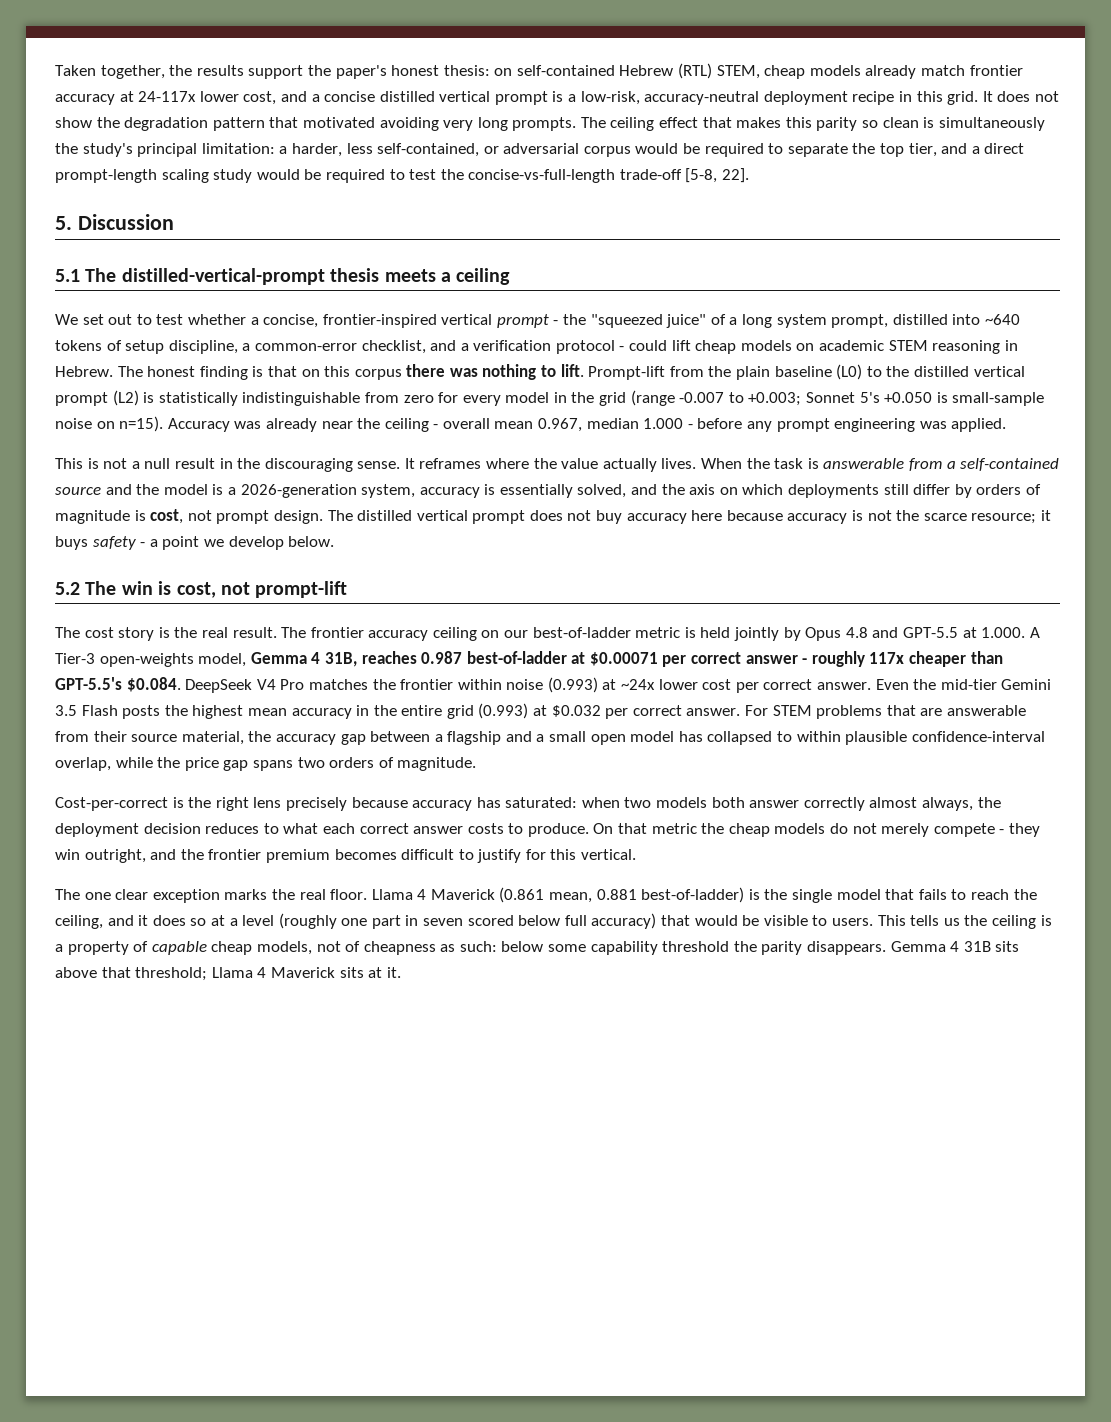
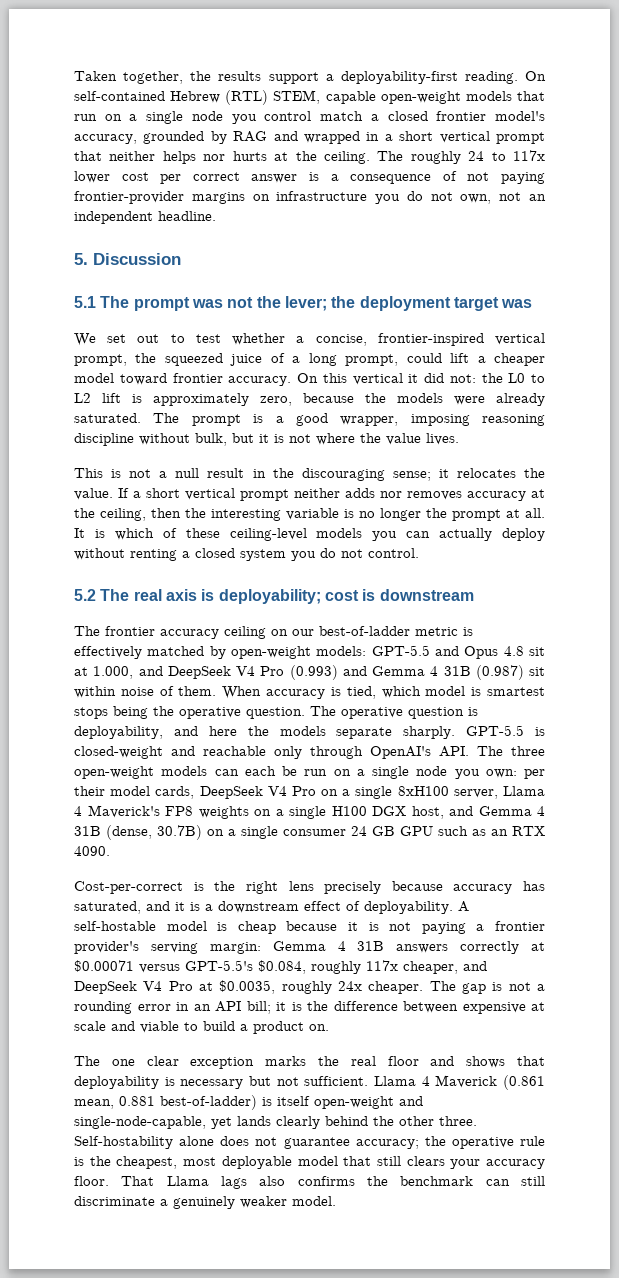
[307,63,1023,79] [55,91,1059,105] [55,117,1045,131] [55,143,1025,157] [55,168,750,183] [55,214,174,230] [55,268,511,285] the paper's honest thesis: on self-contained Hebrew (RTL) STEM, cheap models already match frontier accuracy at 24-117x lower cost, and a concise distilled vertical prompt is a low-risk, accuracy-neutral deployment recipe in this grid. It does not show the degradation pattern that motivated avoiding very long prompts. The ceiling effect that makes this parity so clean is simultaneously the study's principal limitation: a harder, less self-contained, or adversarial corpus would be required to separate the top tier, and a direct prompt-length scaling study would be required to test the concise-vs-full-length trade-off [5-8, 22]. // 5. Discussion // 5.1 The distilled-vertical-prompt thesis meets a ceiling -> [325,71,546,84] [74,90,545,105] [74,111,545,124] [74,131,545,144] [74,150,545,164] [74,171,545,184] [74,191,546,204] [74,211,216,224] [74,253,181,265] [74,296,533,311] a deployability-first reading. On self-contained Hebrew (RTL) STEM, capable open-weight models that run on a single node you control match a closed frontier model's accuracy, grounded by RAG and wrapped in a short vertical prompt that neither helps nor hurts at the ceiling. The roughly 24 to 117x lower cost per correct answer is a consequence of not paying frontier-provider margins on infrastructure you do not own, not an independent headline. // 5. Discussion // 5.1 The prompt was not the lever; the deployment target was
[496,314,1020,328] [55,340,1018,354] [55,364,1025,380] [55,390,1045,406] [55,416,1007,432] prompt - the "squeezed juice" of a long system prompt, distilled into ~640 tokens of setup discipline, a common-error checklist, and a verification protocol - could lift cheap models on academic STEM reasoning in Hebrew. The honest finding is that on this corpus there was nothing to lift. Prompt-lift from the plain baseline (L0) to the distilled vertical prompt (L2) is statistically indistinguishable from zero for every model in the grid (range -0.007 to +0.003; Sonnet 5's +0.050 is small-sample noise on n=15). Accuracy was already near the ceiling - overall mean 0.967, median 1.000 - before any prompt engineering was applied. -> [74,353,545,366] [74,373,545,386] [74,393,545,406] [74,413,545,426] [74,433,459,446] prompt, the squeezed juice of a long prompt, could lift a cheaper model toward frontier accuracy. On this vertical it did not: the L0 to L2 lift is approximately zero, because the models were already saturated. The prompt is a good wrapper, imposing reasoning discipline without bulk, but it is not where the value lives.
[357,458,1060,472] [55,484,1041,498] [55,509,1051,524] [55,536,335,550] [55,581,348,598] [55,627,277,641] sense. It reframes where the value actually lives. When the task is answerable from a self-contained source and the model is a 2026-generation system, accuracy is essentially solved, and the axis on which deployments still differ by orders of magnitude is cost, not prompt design. The distilled vertical prompt does not buy accuracy here because accuracy is not the scarce resource; it buys safety - a point we develop below. // 5.2 The win is cost, not prompt-lift // The cost story is the real result. -> [392,468,545,481] [74,488,545,501] [74,508,545,521] [74,528,545,541] [74,548,419,561] [74,589,474,604] sense; it relocates the value. If a short vertical prompt neither adds nor removes accuracy at the ceiling, then the interesting variable is no longer the prompt at all. It is which of these ceiling-level models you can actually deploy without renting a closed system you do not control. // 5.2 The real axis is deployability; cost is downstream //
[700,627,1040,641] [55,651,1003,667] [55,677,1052,693] [55,703,1026,719] [55,731,1045,745] [55,757,477,771] held jointly by Opus 4.8 and GPT-5.5 at 1.000. A Tier-3 open-weights model, Gemma 4 31B, reaches 0.987 best-of-ladder at $0.00071 per correct answer - roughly 117x cheaper than GPT-5.5's $0.084. DeepSeek V4 Pro matches the frontier within noise (0.993) at ~24x lower cost per correct answer. Even the mid-tier Gemini 3.5 Flash posts the highest mean accuracy in the entire grid (0.993) at $0.032 per correct answer. For STEM problems that are answerable from their source material, the accuracy gap between a flagship and a small open model has collapsed to within plausible confidence-interval overlap, while the price gap spans two orders of magnitude. -> [74,645,545,659] [74,665,545,680] [74,686,545,699] [74,706,478,719] [74,725,545,739] [74,746,545,759] [74,766,545,779] [74,786,545,799] [74,805,545,819] [74,825,545,840] [74,846,110,856] effectively matched by open-weight models: GPT-5.5 and Opus 4.8 sit at 1.000, and DeepSeek V4 Pro (0.993) and Gemma 4 31B (0.987) sit within noise of them. When accuracy is tied, which model is smartest stops being the operative question. The operative question is deployability, and here the models separate sharply. GPT-5.5 is closed-weight and reachable only through OpenAI's API. The three open-weight models can each be run on a single node you own: per their model cards, DeepSeek V4 Pro on a single 8xH100 server, Llama 4 Maverick's FP8 weights on a single H100 DGX host, and Gemma 4 31B (dense, 30.7B) on a single consumer 24 GB GPU such as an RTX 4090.
[505,797,1001,811] [55,823,1040,837] [55,849,637,863] saturated: when two models both answer correctly almost always, the deployment decision reduces to what each correct answer costs to produce. On that metric the cheap models do not merely compete - they win outright, and the frontier premium becomes difficult to justify for this vertical. -> [74,901,469,914] [74,921,546,934] [74,941,545,954] [74,960,487,974] [74,980,545,994] [74,1001,545,1014] [74,1021,329,1034] saturated, and it is a downstream effect of deployability. A self-hostable model is cheap because it is not paying a frontier provider's serving margin: Gemma 4 31B answers correctly at $0.00071 versus GPT-5.5's $0.084, roughly 117x cheaper, and DeepSeek V4 Pro at $0.0035, roughly 24x cheaper. The gap is not a rounding error in an API bill; it is the difference between expensive at scale and viable to build a product on.
[330,889,368,900] floor. -> [387,1056,545,1068] [74,1076,369,1089] floor and shows that deployability is necessary but not sufficient.
[764,889,1037,903] [55,913,1052,929] [55,941,1020,955] [55,967,401,981] the single model that fails to reach the ceiling, and it does so at a level (roughly one part in seven scored below full accuracy) that would be visible to users. This tells us the ceiling is a property of capable cheap models, not of cheapness as such: below some capability threshold the parity disappears. Gemma 4 31B sits above that threshold; Llama 4 Maverick sits at it. -> [277,1096,423,1109] [74,1116,477,1129] [74,1136,545,1149] [74,1156,545,1169] [74,1176,545,1189] [74,1196,336,1209] itself open-weight and single-node-capable, yet lands clearly behind the other three. Self-hostability alone does not guarantee accuracy; the operative rule is the cheapest, most deployable model that still clears your accuracy floor. That Llama lags also confirms the benchmark can still discriminate a genuinely weaker model.

